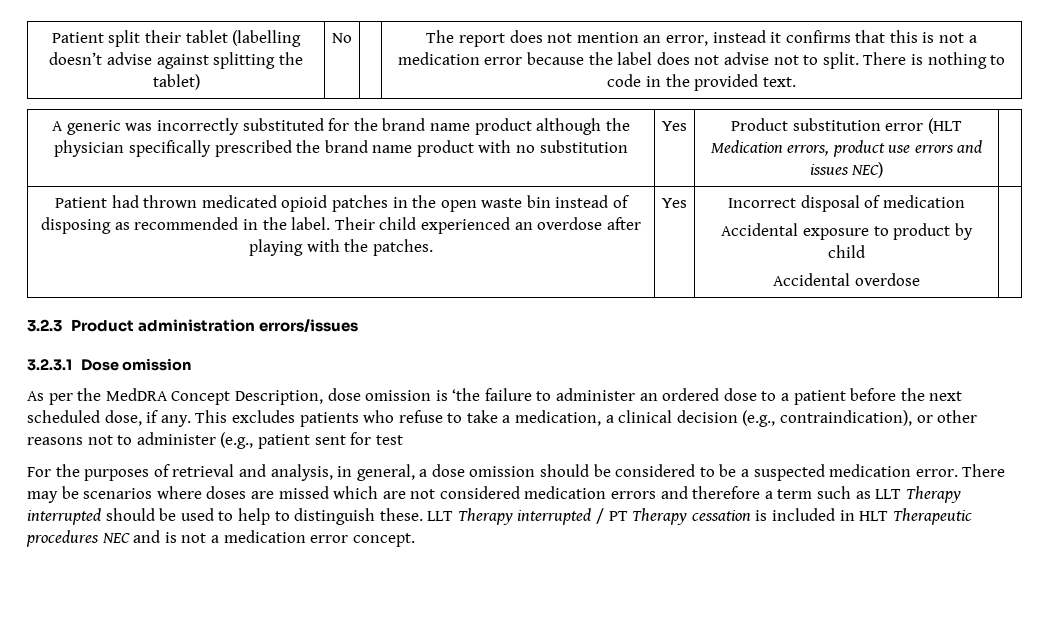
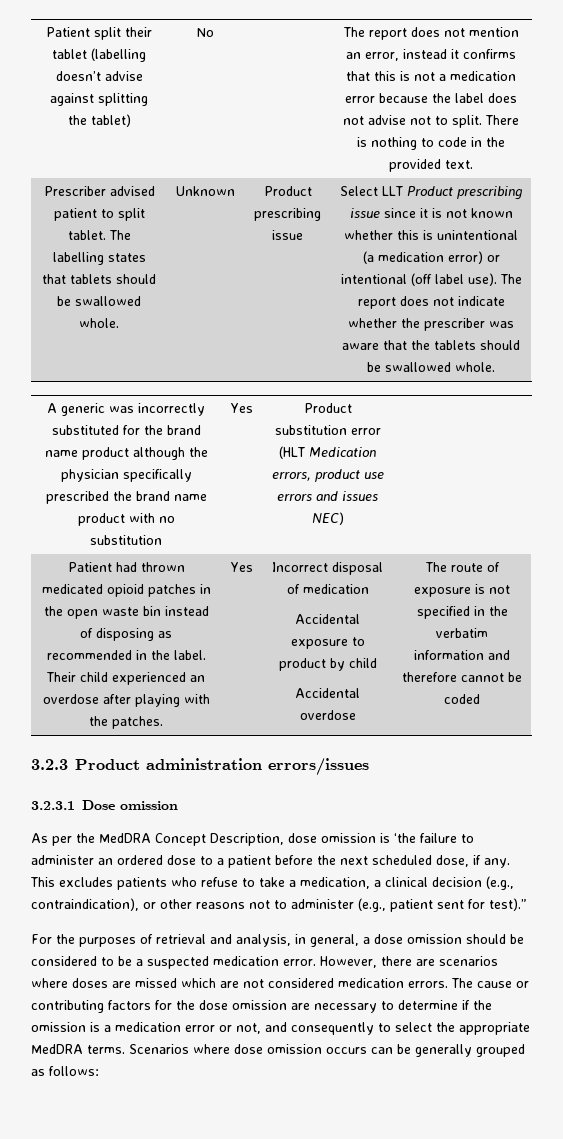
(796, 82) none -> [43,186,155,196] [53,208,145,221] [67,230,131,240] [52,252,146,265] [42,274,156,284] [57,296,141,306] [79,318,119,328] [176,186,235,196] [263,186,312,196] [254,208,321,221] [272,230,303,240] [339,186,523,200] [349,208,513,218] [344,230,518,240] [362,251,500,264] [340,273,522,286] [357,296,505,309] [348,318,514,331] [342,340,520,350] [367,362,495,372] // Prescriber advised patient to split tablet. The labelling states that tablets should be swallowed whole. | Unknown | Product prescribing issue | Select LLT Product prescribing issue since it is not known whether this is unintentional (a medication error) or intentional (off label use). The report does not indicate whether the prescriber was aware that the tablets should be swallowed whole.
(920, 279) none -> [424,562,500,572] [414,584,510,597] [416,606,508,619] [436,628,488,638] [414,650,510,660] [402,672,522,682] [444,694,480,704] The route of exposure is not specified in the verbatim information and therefore cannot be coded
[375,435,403,445] test -> [489,898,527,911] test).”
[962,464,1006,477] [27,486,79,503] There may be -> [320,956,435,968] However, there are
[611,486,961,503] [27,508,972,525] [26,530,415,547] errors and therefore a term such as LLT Therapy interrupted should be used to help to distinguish these. LLT Therapy interrupted / PT Therapy cessation is included in HLT Therapeutic procedures NEC and is not a medication error concept. -> [408,978,529,988] [31,1000,492,1013] [31,1022,530,1035] [31,1044,525,1057] [31,1066,99,1076] errors. The cause or contributing factors for the dose omission are necessary to determine if the omission is a medication error or not, and consequently to select the appropriate MedDRA terms. Scenarios where dose omission occurs can be generally grouped as follows:

